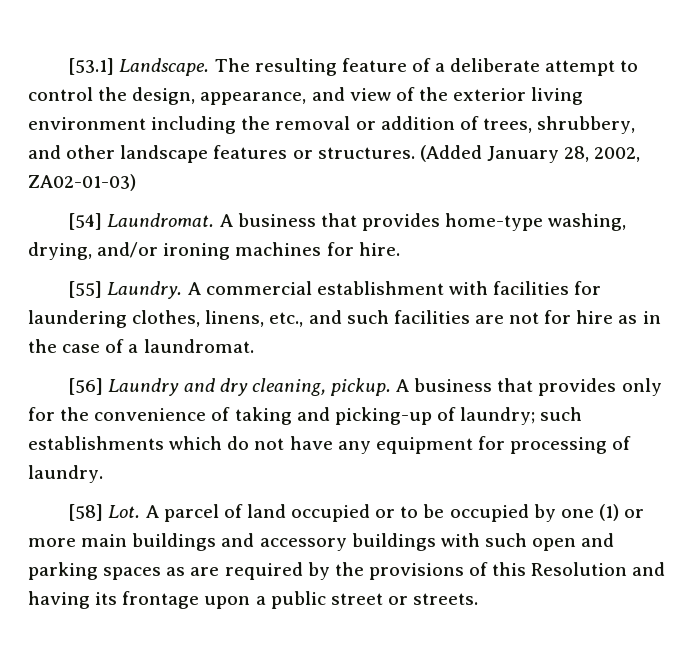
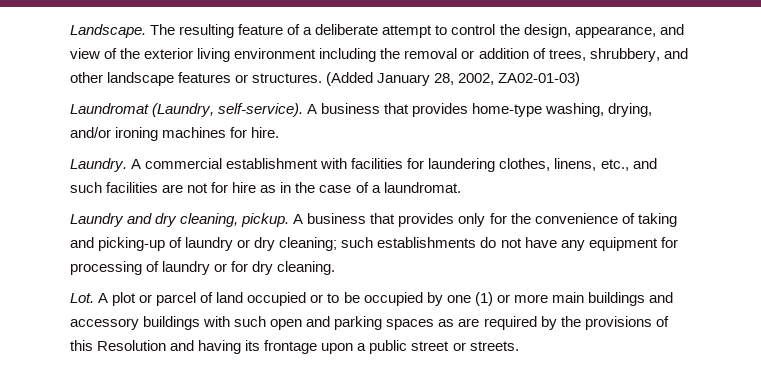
[68,58,115,75] [53.1] -> (70, 31) none
[68,213,215,230] [54] Laundromat. -> [70,103,304,117] Laundromat (Laundry, self-service).
[68,281,103,298] [55] -> (280, 132) none
[68,378,104,395] [56] -> (461, 187) none
[460,407,536,425] laundry; -> [185,237,338,251] laundry or dry cleaning;
[169,436,223,450] which -> (477, 242) none
[28,465,103,483] [68,504,159,521] laundry. // [58] Lot. A -> [162,261,336,275] [70,292,153,306] laundry or for dry cleaning. // Lot. A plot or

